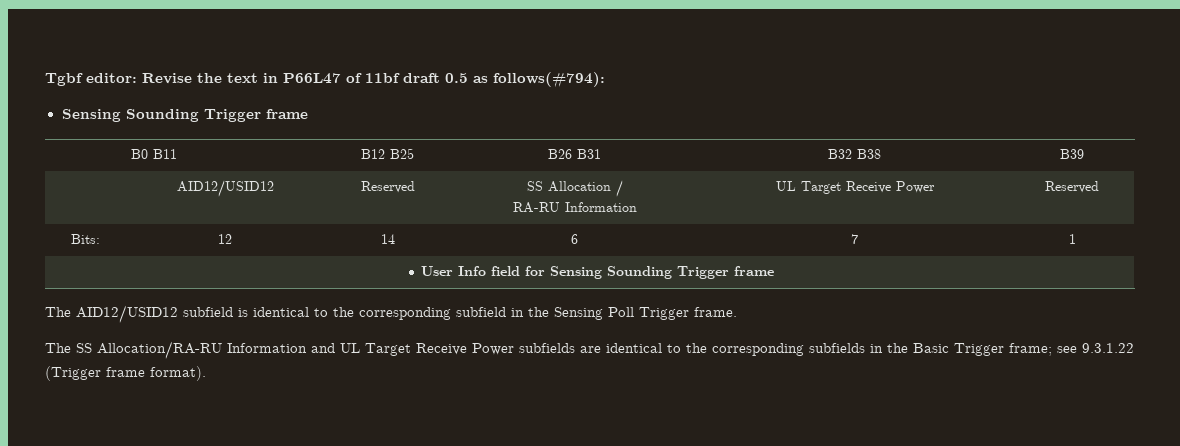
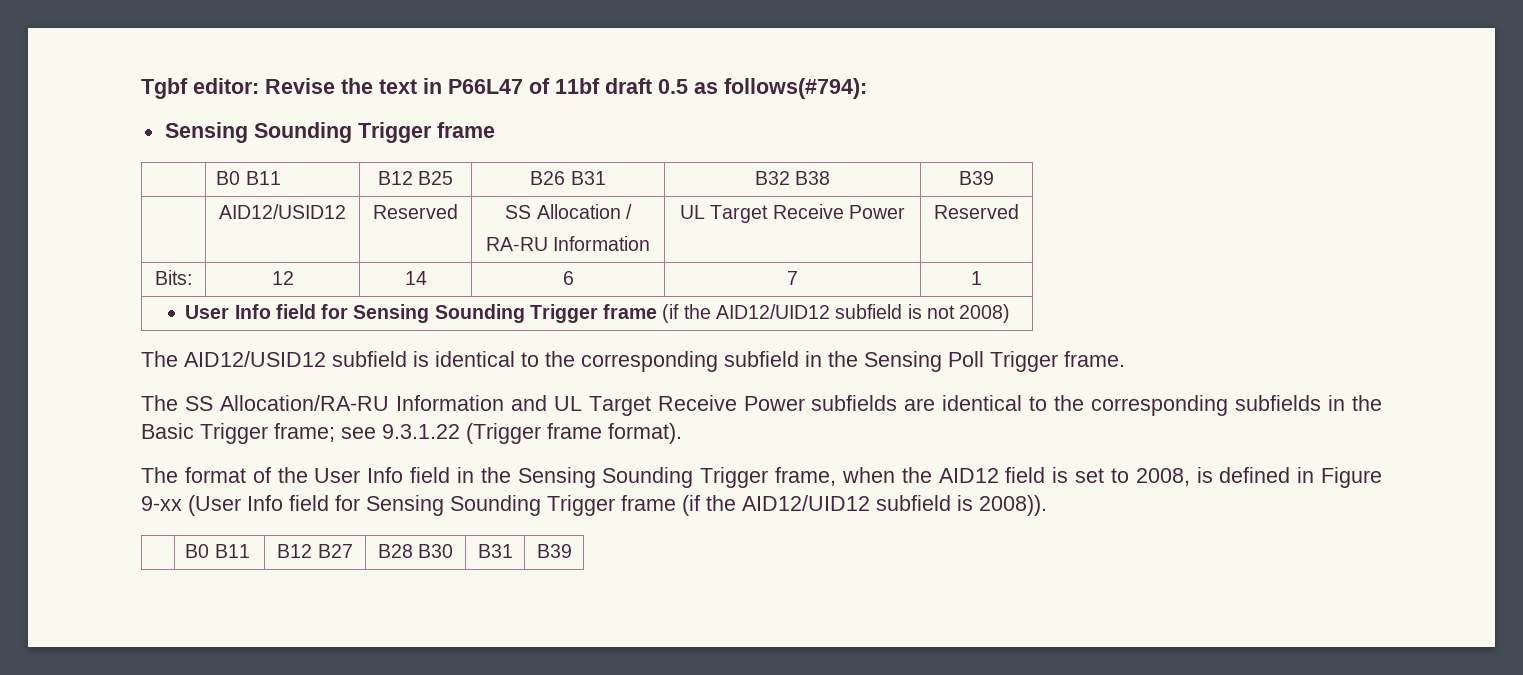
(774, 271) none -> [662,304,1011,323] (if the AID12/UID12 subfield is not 2008)
(206, 373) none -> [141,467,1382,488] [141,495,1047,516] [185,544,250,558] [277,544,353,558] [377,544,454,558] [477,544,513,558] [536,544,572,558] // The format of the User Info field in the Sensing Sounding Trigger frame, when the AID12 field is set to 2008, is defined in Figure 9-xx (User Info field for Sensing Sounding Trigger frame (if the AID12/UID12 subfield is 2008)). // | B0 B11 | B12 B27 | B28 B30 | B31 | B39

